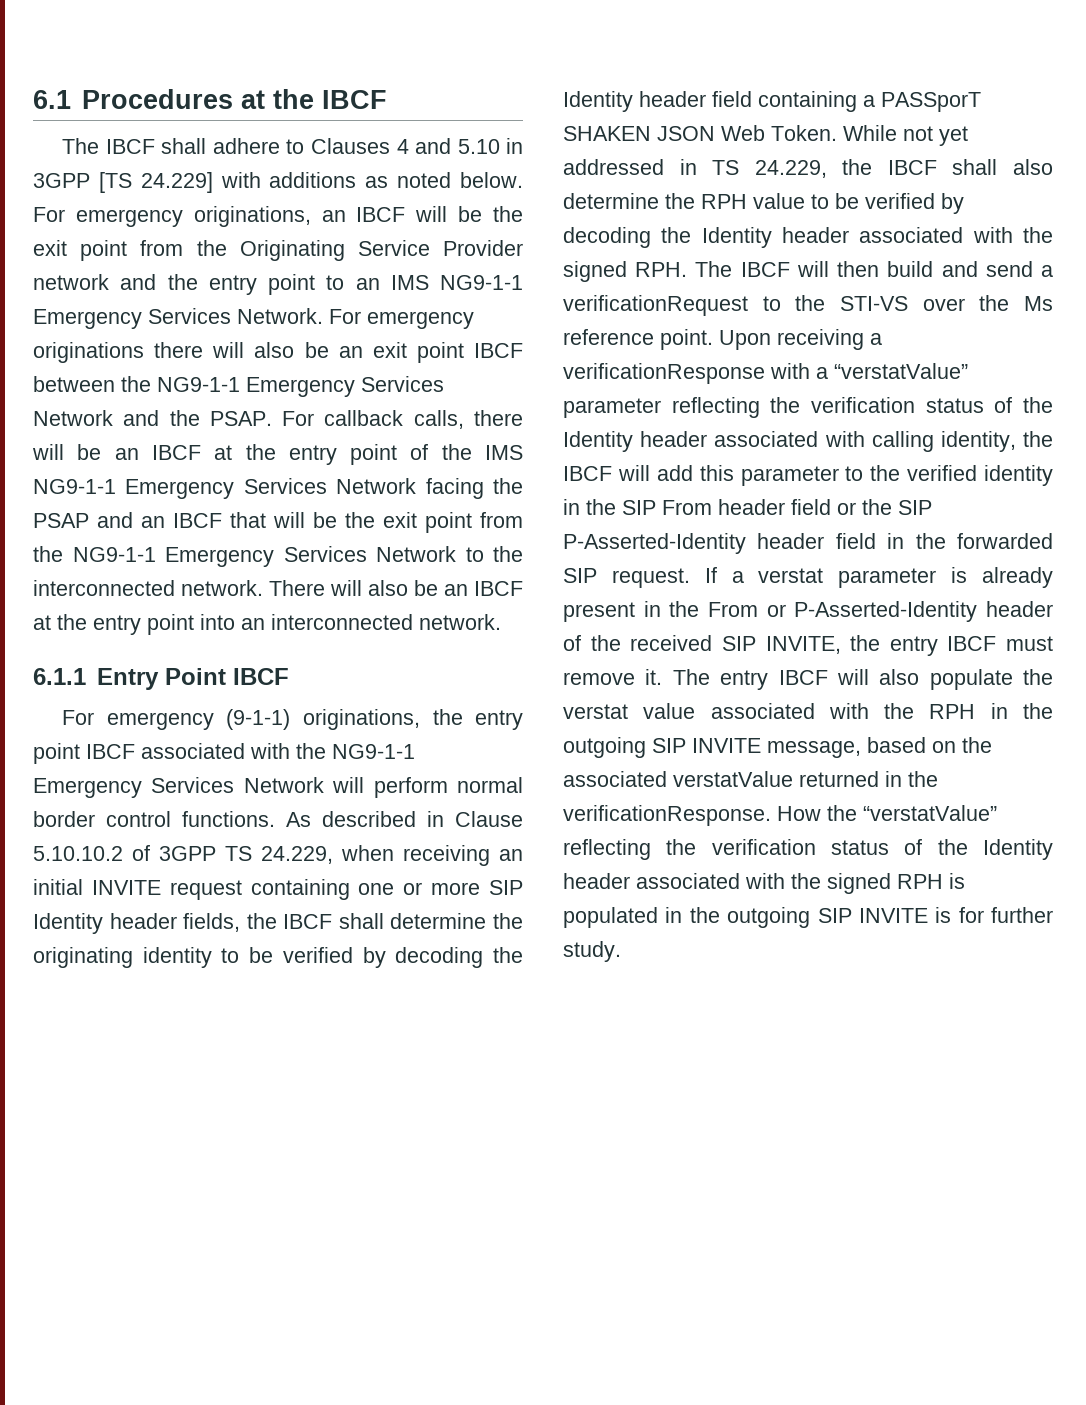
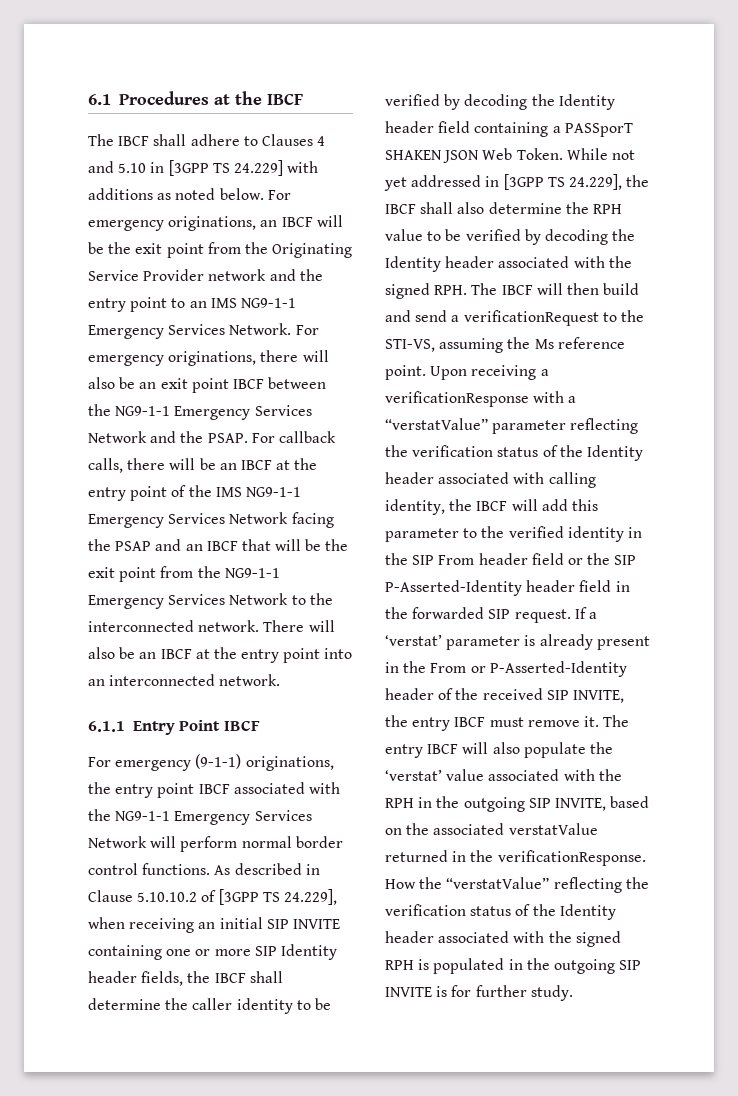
[33,172,132,193] 3GPP [TS -> [168,160,230,176] [3GPP TS
[33,342,144,363] originations -> [168,351,257,366] originations,
[159,846,333,864] 3GPP TS 24.229, -> [218,889,337,905] [3GPP TS 24.229],
[91,880,242,900] INVITE request -> [266,919,340,929] SIP INVITE
[33,947,133,968] originating -> [192,998,233,1010] caller
[712,160,827,178] TS 24.229, -> [503,174,622,190] [3GPP TS 24.229],
[840,296,965,311] STI-VS over -> [385,338,504,353] STI-VS, assuming
[758,568,824,583] verstat -> [385,634,442,646] ‘verstat’
[563,704,628,719] verstat -> [385,769,442,781] ‘verstat’
[692,738,861,758] INVITE message, -> [554,798,606,811] INVITE,

